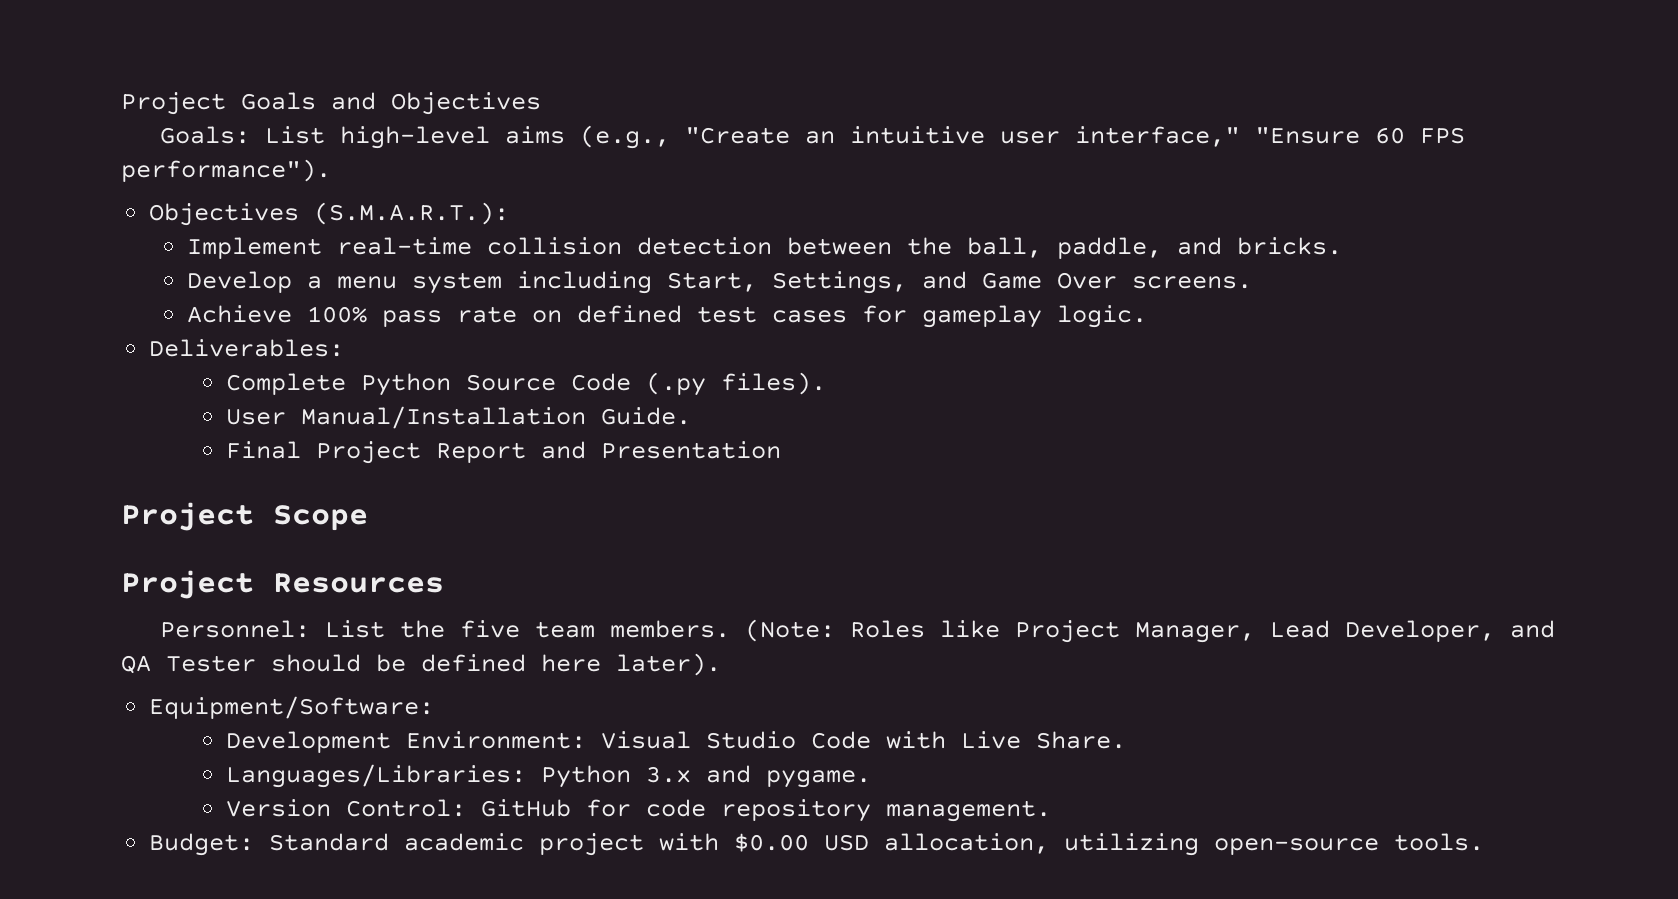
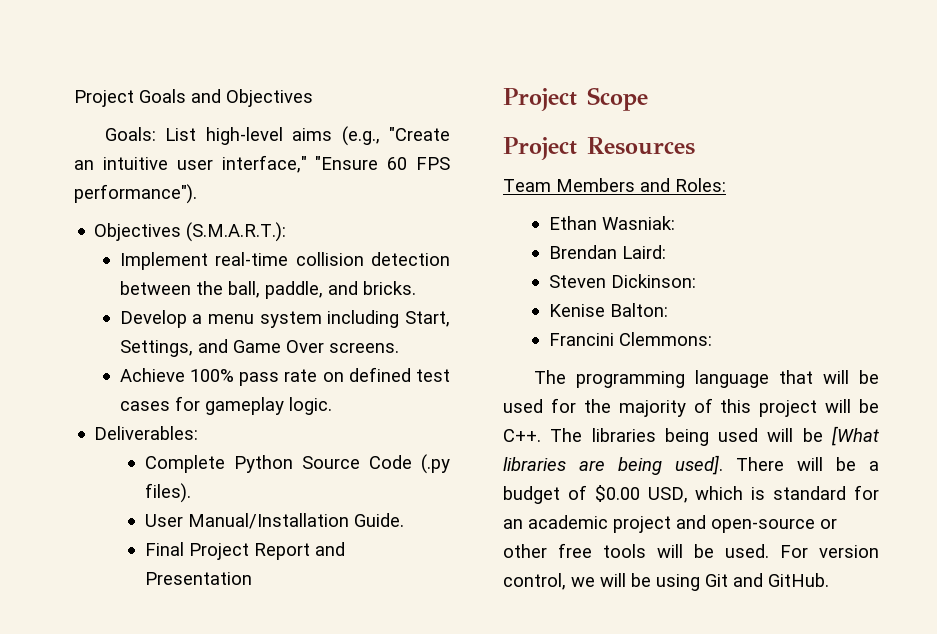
[160,619,1556,643] [121,653,721,676] [149,696,435,719] [225,731,1126,753] [225,764,871,788] [225,799,1051,822] [149,833,1485,856] Personnel: List the five team members. (Note: Roles like Project Manager, Lead Developer, and QA Tester should be defined here later). // Equipment/Software: // Development Environment: Visual Studio Code with Live Share. // Languages/Libraries: Python 3.x and pygame. // Version Control: GitHub for code repository management. // Budget: Standard academic project with $0.00 USD allocation, utilizing open-source tools. -> [503,178,726,192] [548,216,675,230] [548,245,666,259] [548,274,696,288] [548,303,668,317] [548,332,712,346] [533,370,880,388] [503,398,879,417] [503,426,879,446] [503,455,879,475] [503,485,879,504] [503,515,837,533] [503,543,879,558] [503,573,829,591] Team Members and Roles: // Ethan Wasniak: // Brendan Laird: // Steven Dickinson: // Kenise Balton: // Francini Clemmons: // The programming language that will be used for the majority of this project will be C++. The libraries being used will be [What libraries are being used]. There will be a budget of $0.00 USD, which is standard for an academic project and open-source or other free tools will be used. For version control, we will be using Git and GitHub.

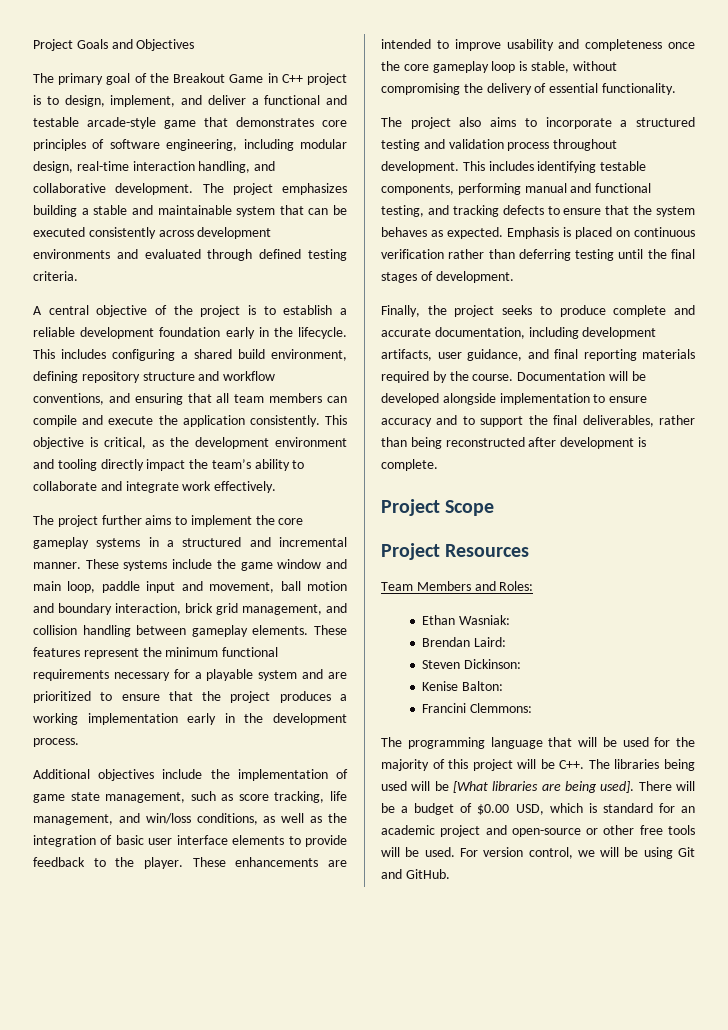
[104,126,450,146] [74,155,450,173] [74,184,197,204] [94,222,287,242] [119,252,450,270] [119,281,416,299] [119,310,450,328] [119,339,399,357] [119,367,450,386] [119,396,332,415] [94,426,199,440] [145,454,450,474] [145,483,192,503] [145,513,405,529] [145,542,346,560] [145,572,253,585] Goals: List high-level aims (e.g., "Create an intuitive user interface," "Ensure 60 FPS performance"). // Objectives (S.M.A.R.T.): // Implement real-time collision detection between the ball, paddle, and bricks. // Develop a menu system including Start, Settings, and Game Over screens. // Achieve 100% pass rate on defined test cases for gameplay logic. // Deliverables: // Complete Python Source Code (.py files). // User Manual/Installation Guide. // Final Project Report and Presentation -> [33,73,348,85] [33,95,347,107] [33,117,347,129] [33,139,347,151] [33,161,276,173] [33,183,347,195] [33,205,347,217] [33,227,272,239] [33,249,348,261] [33,271,78,281] [33,305,347,317] [33,327,347,339] [33,349,347,361] [33,371,276,383] [33,393,347,405] [33,415,347,427] [33,437,347,449] [33,459,305,471] [33,481,277,493] [33,515,304,527] [33,537,347,549] [33,559,348,571] [33,581,347,593] [33,603,347,615] [33,625,347,637] [33,647,279,659] [33,669,347,681] [33,691,347,703] [33,713,347,725] [33,738,79,747] [33,769,349,781] [33,791,347,803] [33,813,347,825] [33,835,347,847] [33,857,347,869] [381,39,695,51] [381,61,617,73] [381,83,676,95] [381,117,695,129] [381,139,618,151] [381,161,647,173] [381,183,652,195] [381,205,695,217] [381,227,695,239] [381,249,695,261] [381,271,514,283] [381,305,695,317] [381,327,657,339] [381,349,695,361] [381,371,646,383] [381,393,648,405] [381,415,695,427] [381,437,646,449] [381,459,438,471] The primary goal of the Breakout Game in C++ project is to design, implement, and deliver a functional and testable arcade-style game that demonstrates core principles of software engineering, including modular design, real-time interaction handling, and collaborative development. The project emphasizes building a stable and maintainable system that can be executed consistently across development environments and evaluated through defined testing criteria. // A central objective of the project is to establish a reliable development foundation early in the lifecycle. This includes configuring a shared build environment, defining repository structure and workflow conventions, and ensuring that all team members can compile and execute the application consistently. This objective is critical, as the development environment and tooling directly impact the team’s ability to collaborate and integrate work effectively. // The project further aims to implement the core gameplay systems in a structured and incremental manner. These systems include the game window and main loop, paddle input and movement, ball motion and boundary interaction, brick grid management, and collision handling between gameplay elements. These features represent the minimum functional requirements necessary for a playable system and are prioritized to ensure that the project produces a working implementation early in the development process. // Additional objectives include the implementation of game state management, such as score tracking, life management, and win/loss conditions, as well as the integration of basic user interface elements to provide feedback to the player. These enhancements are intended to improve usability and completeness once the core gameplay loop is stable, without compromising the delivery of essential functionality. // The project also aims to incorporate a structured testing and validation process throughout development. This includes identifying testable components, performing manual and functional testing, and tracking defects to ensure that the system behaves as expected. Emphasis is placed on continuous verification rather than deferring testing until the final stages of development. // Finally, the project seeks to produce complete and accurate documentation, including development artifacts, user guidance, and final reporting materials required by the course. Documentation will be developed alongside implementation to ensure accuracy and to support the final deliverables, rather than being reconstructed after development is complete.

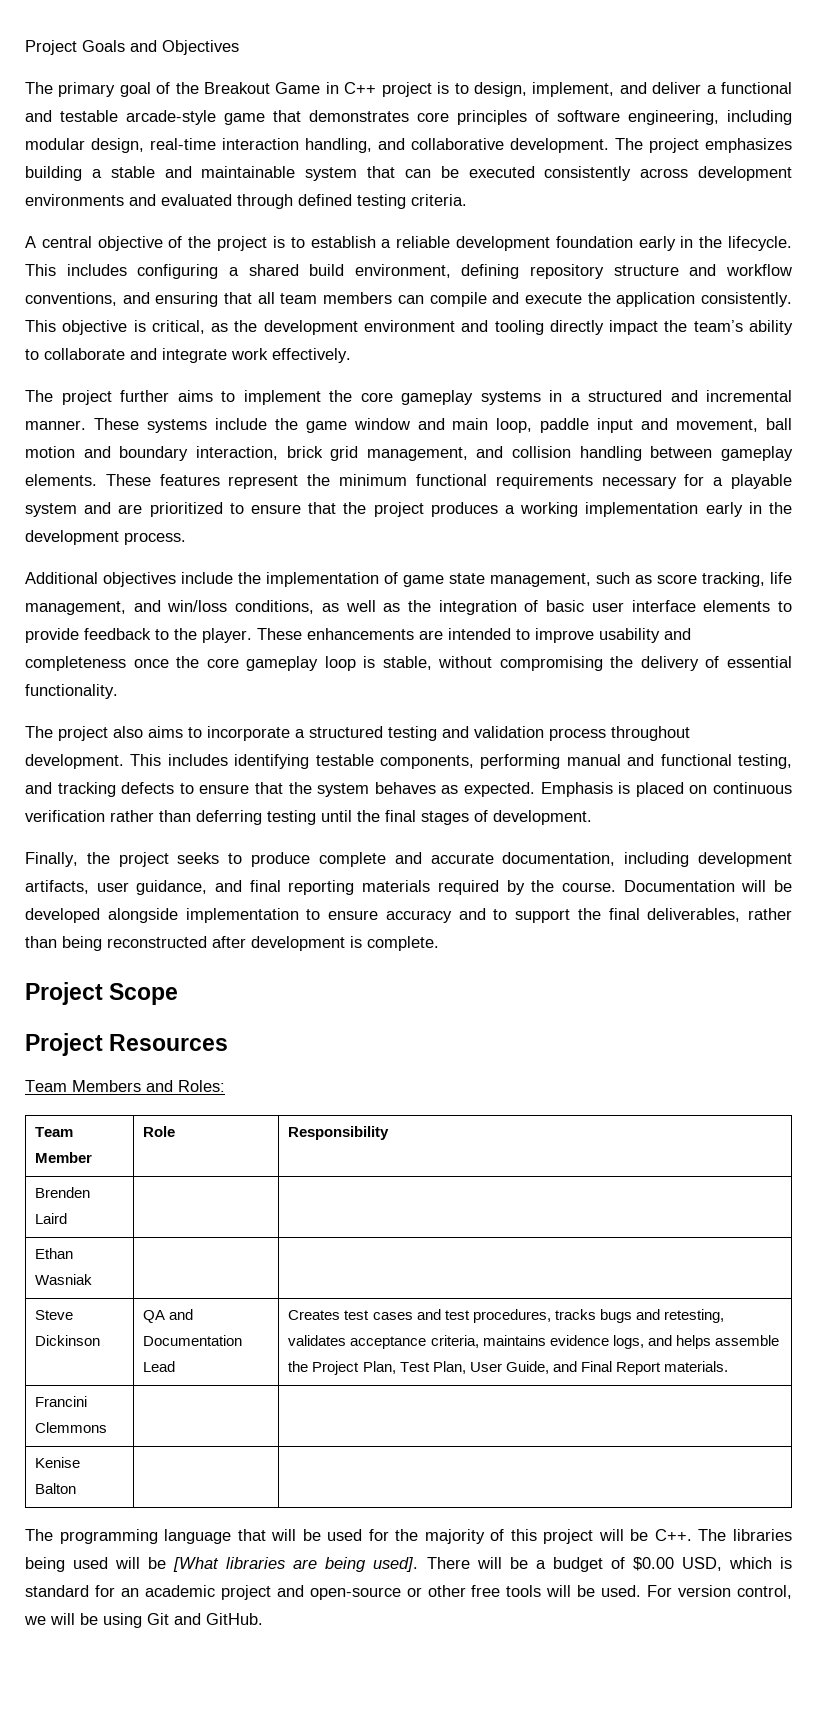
[422,615,511,625] [422,637,507,647] [422,659,522,669] [422,681,504,691] [422,703,533,713] // Ethan Wasniak: // Brendan Laird: // Steven Dickinson: // Kenise Balton: // Francini Clemmons: -> [35,1127,74,1137] [35,1152,93,1163] [143,1126,176,1137] [288,1126,390,1140] [35,1187,91,1198] [35,1213,68,1224] [35,1248,74,1259] [35,1274,93,1285] [35,1310,74,1320] [35,1335,101,1346] [143,1309,194,1323] [143,1335,243,1346] [143,1361,176,1372] [288,1309,724,1323] [288,1335,779,1349] [288,1361,728,1375] [35,1396,88,1407] [35,1422,108,1433] [35,1457,81,1468] [35,1483,77,1494] // Team Member | Role | Responsibility // Brenden Laird | | // Ethan Wasniak | | // Steve Dickinson | QA and Documentation Lead | Creates test cases and test procedures, tracks bugs and retesting, validates acceptance criteria, maintains evidence logs, and helps assemble the Project Plan, Test Plan, User Guide, and Final Report materials. // Francini Clemmons | | // Kenise Balton | |

